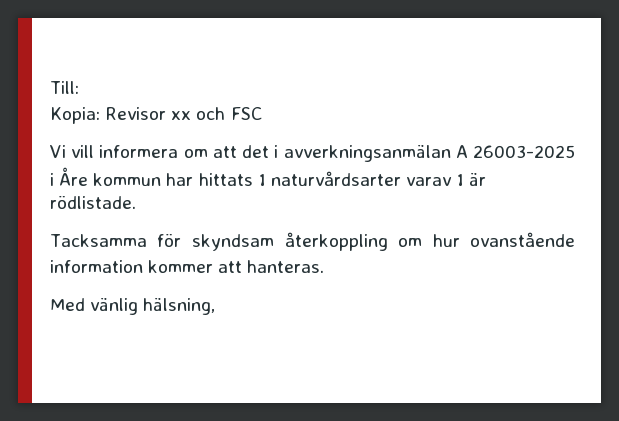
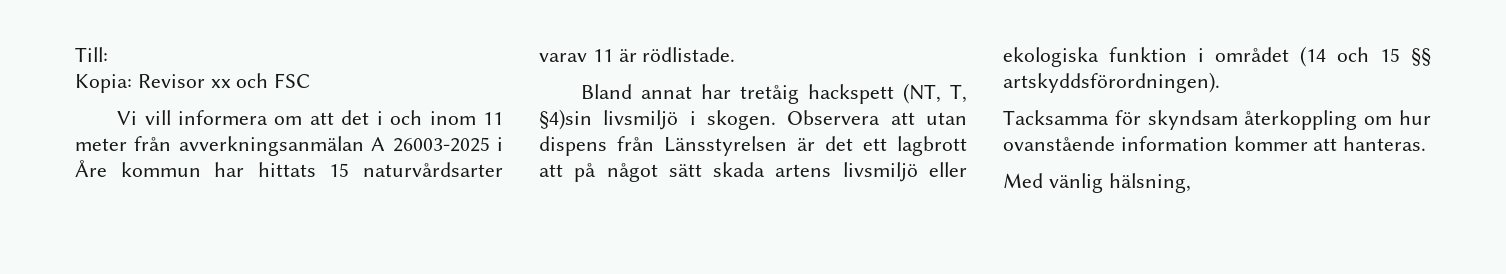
(279, 151) none -> [390,110,504,125] [75,136,172,151] och inom 11 meter från
[257,174,266,186] 1 -> [329,163,350,177] 15
[456,174,465,186] 1 -> [592,49,613,62] 11
(136, 202) none -> [581,83,967,104] [539,109,967,130] [539,136,967,156] [539,162,967,182] [1003,46,1431,67] [1003,72,1220,93] // Bland annat har tretåig hackspett (NT, T, §4)sin livsmiljö i skogen. Observera att utan dispens från Länsstyrelsen är det ett lagbrott att på något sätt skada artens livsmiljö eller ekologiska funktion i området (14 och 15 §§ artskyddsförordningen).

